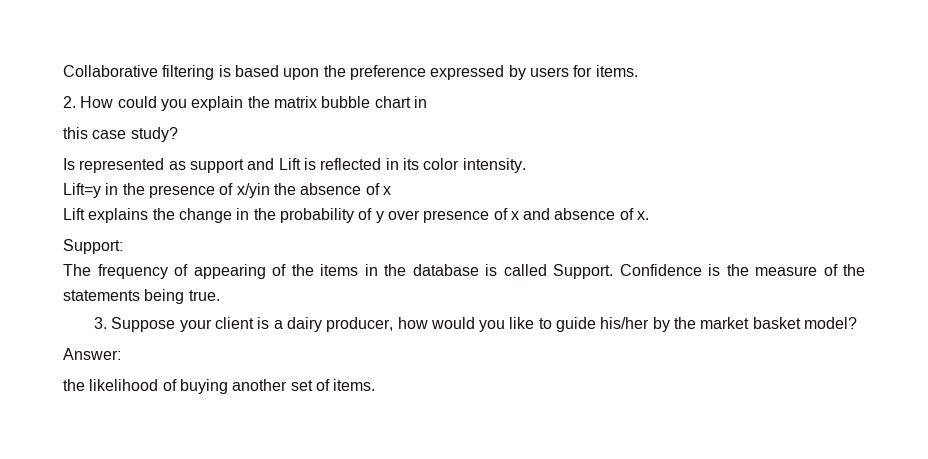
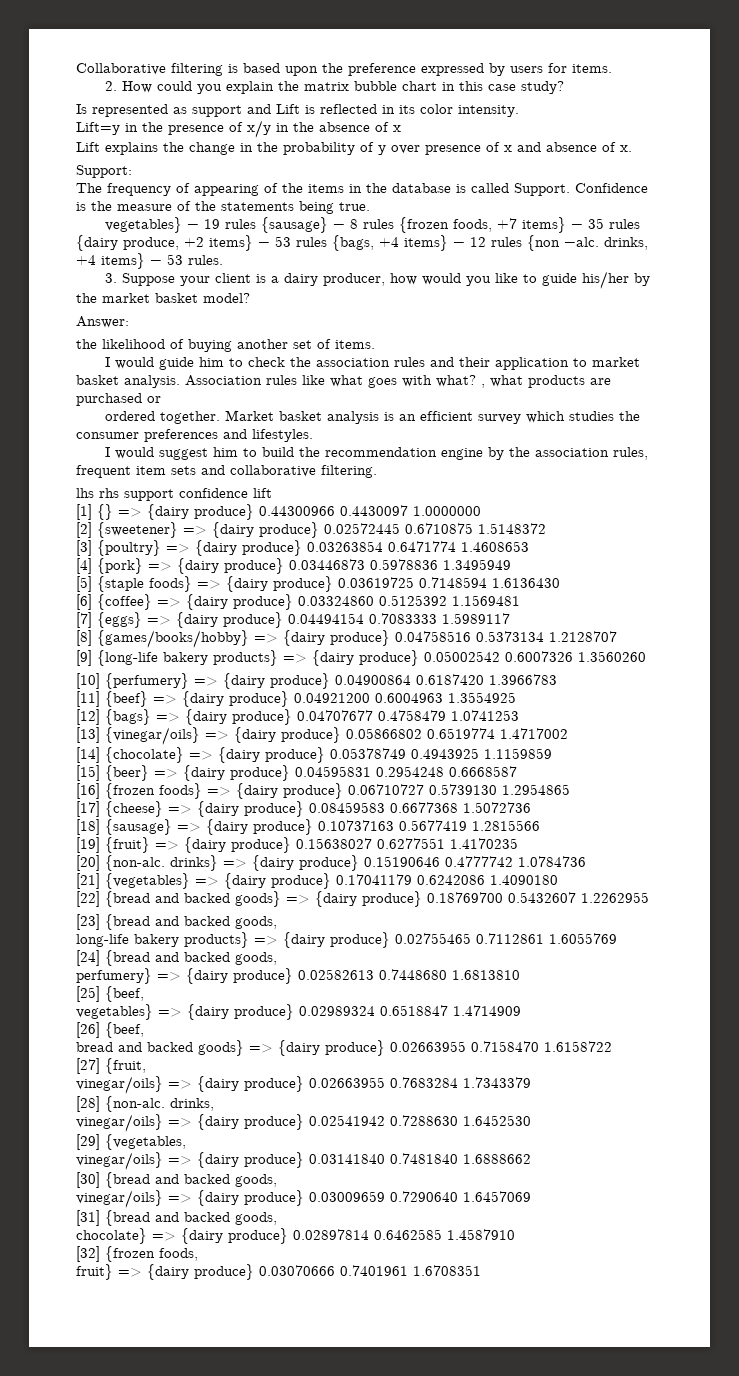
(427, 102) // -> (456, 86) none
[236,183,270,198] x/yin -> [247,120,289,138] x/y in
(220, 295) none -> [105,217,641,233] [76,235,648,251] [76,253,223,269] // vegetables} − 19 rules {sausage} − 8 rules {frozen foods, +7 items} − 35 rules {dairy produce, +2 items} − 53 rules {bags, +4 items} − 12 rules {non −alc. drinks, +4 items} − 53 rules.
(376, 385) none -> [105,357,641,370] [76,375,611,388] [76,393,161,406] [105,410,641,424] [76,429,313,442] [105,447,649,460] [76,465,377,478] [76,488,272,501] [76,504,481,520] [76,522,546,538] [76,540,529,556] [76,558,511,574] [76,576,560,592] [76,594,520,610] [76,612,510,628] [76,630,617,648] [76,650,646,666] [76,673,557,689] [76,691,516,707] [76,709,519,725] [76,727,568,745] [76,747,552,763] [76,765,517,781] [76,783,570,799] [76,801,531,817] [76,819,540,835] [76,837,518,853] [76,855,586,871] [76,873,558,889] [76,891,649,907] [76,914,277,930] [76,932,617,948] [76,950,277,966] [76,968,520,984] [76,986,144,1002] [76,1004,521,1020] [76,1022,144,1038] [76,1040,612,1056] [76,1058,146,1074] [76,1076,531,1094] [76,1096,214,1112] [76,1114,531,1132] [76,1134,186,1150] [76,1152,531,1170] [76,1172,277,1188] [76,1190,531,1208] [76,1210,277,1226] [76,1228,515,1244] [76,1246,198,1262] [76,1264,481,1280] // I would guide him to check the association rules and their application to market basket analysis. Association rules like what goes with what? , what products are purchased or // ordered together. Market basket analysis is an efficient survey which studies the consumer preferences and lifestyles. // I would suggest him to build the recommendation engine by the association rules, frequent item sets and collaborative filtering. // lhs rhs support confidence lift // [1] {} => {dairy produce} 0.44300966 0.4430097 1.0000000 // [2] {sweetener} => {dairy produce} 0.02572445 0.6710875 1.5148372 // [3] {poultry} => {dairy produce} 0.03263854 0.6471774 1.4608653 // [4] {pork} => {dairy produce} 0.03446873 0.5978836 1.3495949 // [5] {staple foods} => {dairy produce} 0.03619725 0.7148594 1.6136430 // [6] {coffee} => {dairy produce} 0.03324860 0.5125392 1.1569481 // [7] {eggs} => {dairy produce} 0.04494154 0.7083333 1.5989117 // [8] {games/books/hobby} => {dairy produce} 0.04758516 0.5373134 1.2128707 // [9] {long-life bakery products} => {dairy produce} 0.05002542 0.6007326 1.3560260 // [10] {perfumery} => {dairy produce} 0.04900864 0.6187420 1.3966783 // [11] {beef} => {dairy produce} 0.04921200 0.6004963 1.3554925 // [12] {bags} => {dairy produce} 0.04707677 0.4758479 1.0741253 // [13] {vinegar/oils} => {dairy produce} 0.05866802 0.6519774 1.4717002 // [14] {chocolate} => {dairy produce} 0.05378749 0.4943925 1.1159859 // [15] {beer} => {dairy produce} 0.04595831 0.2954248 0.6668587 // [16] {frozen foods} => {dairy produce} 0.06710727 0.5739130 1.2954865 // [17] {cheese} => {dairy produce} 0.08459583 0.6677368 1.5072736 // [18] {sausage} => {dairy produce} 0.10737163 0.5677419 1.2815566 // [19] {fruit} => {dairy produce} 0.15638027 0.6277551 1.4170235 // [20] {non-alc. drinks} => {dairy produce} 0.15190646 0.4777742 1.0784736 // [21] {vegetables} => {dairy produce} 0.17041179 0.6242086 1.4090180 // [22] {bread and backed goods} => {dairy produce} 0.18769700 0.5432607 1.2262955 // [23] {bread and backed goods, // long-life bakery products} => {dairy produce} 0.02755465 0.7112861 1.6055769 // [24] {bread and backed goods, // perfumery} => {dairy produce} 0.02582613 0.7448680 1.6813810 // [25] {beef, // vegetables} => {dairy produce} 0.02989324 0.6518847 1.4714909 // [26] {beef, // bread and backed goods} => {dairy produce} 0.02663955 0.7158470 1.6158722 // [27] {fruit, // vinegar/oils} => {dairy produce} 0.02663955 0.7683284 1.7343379 // [28] {non-alc. drinks, // vinegar/oils} => {dairy produce} 0.02541942 0.7288630 1.6452530 // [29] {vegetables, // vinegar/oils} => {dairy produce} 0.03141840 0.7481840 1.6888662 // [30] {bread and backed goods, // vinegar/oils} => {dairy produce} 0.03009659 0.7290640 1.6457069 // [31] {bread and backed goods, // chocolate} => {dairy produce} 0.02897814 0.6462585 1.4587910 // [32] {frozen foods, // fruit} => {dairy produce} 0.03070666 0.7401961 1.6708351

